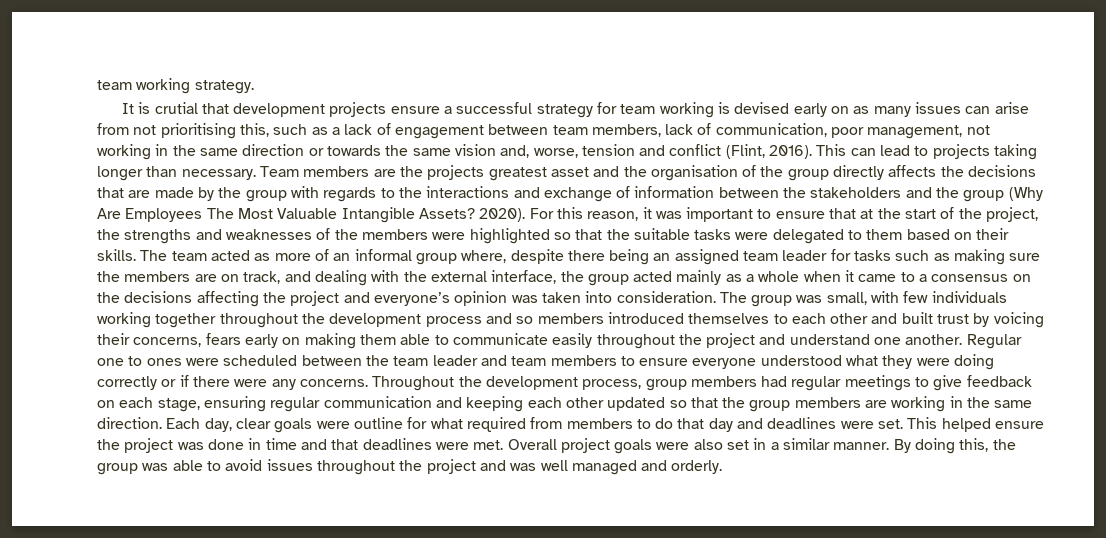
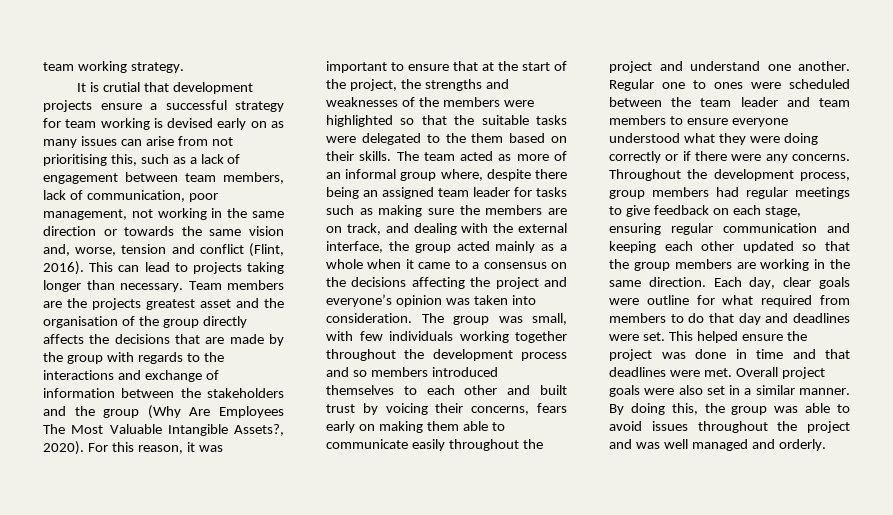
[418,208,475,219] Assets? -> [234,424,284,436] Assets?,
(863, 235) none -> [445,133,466,143] the

